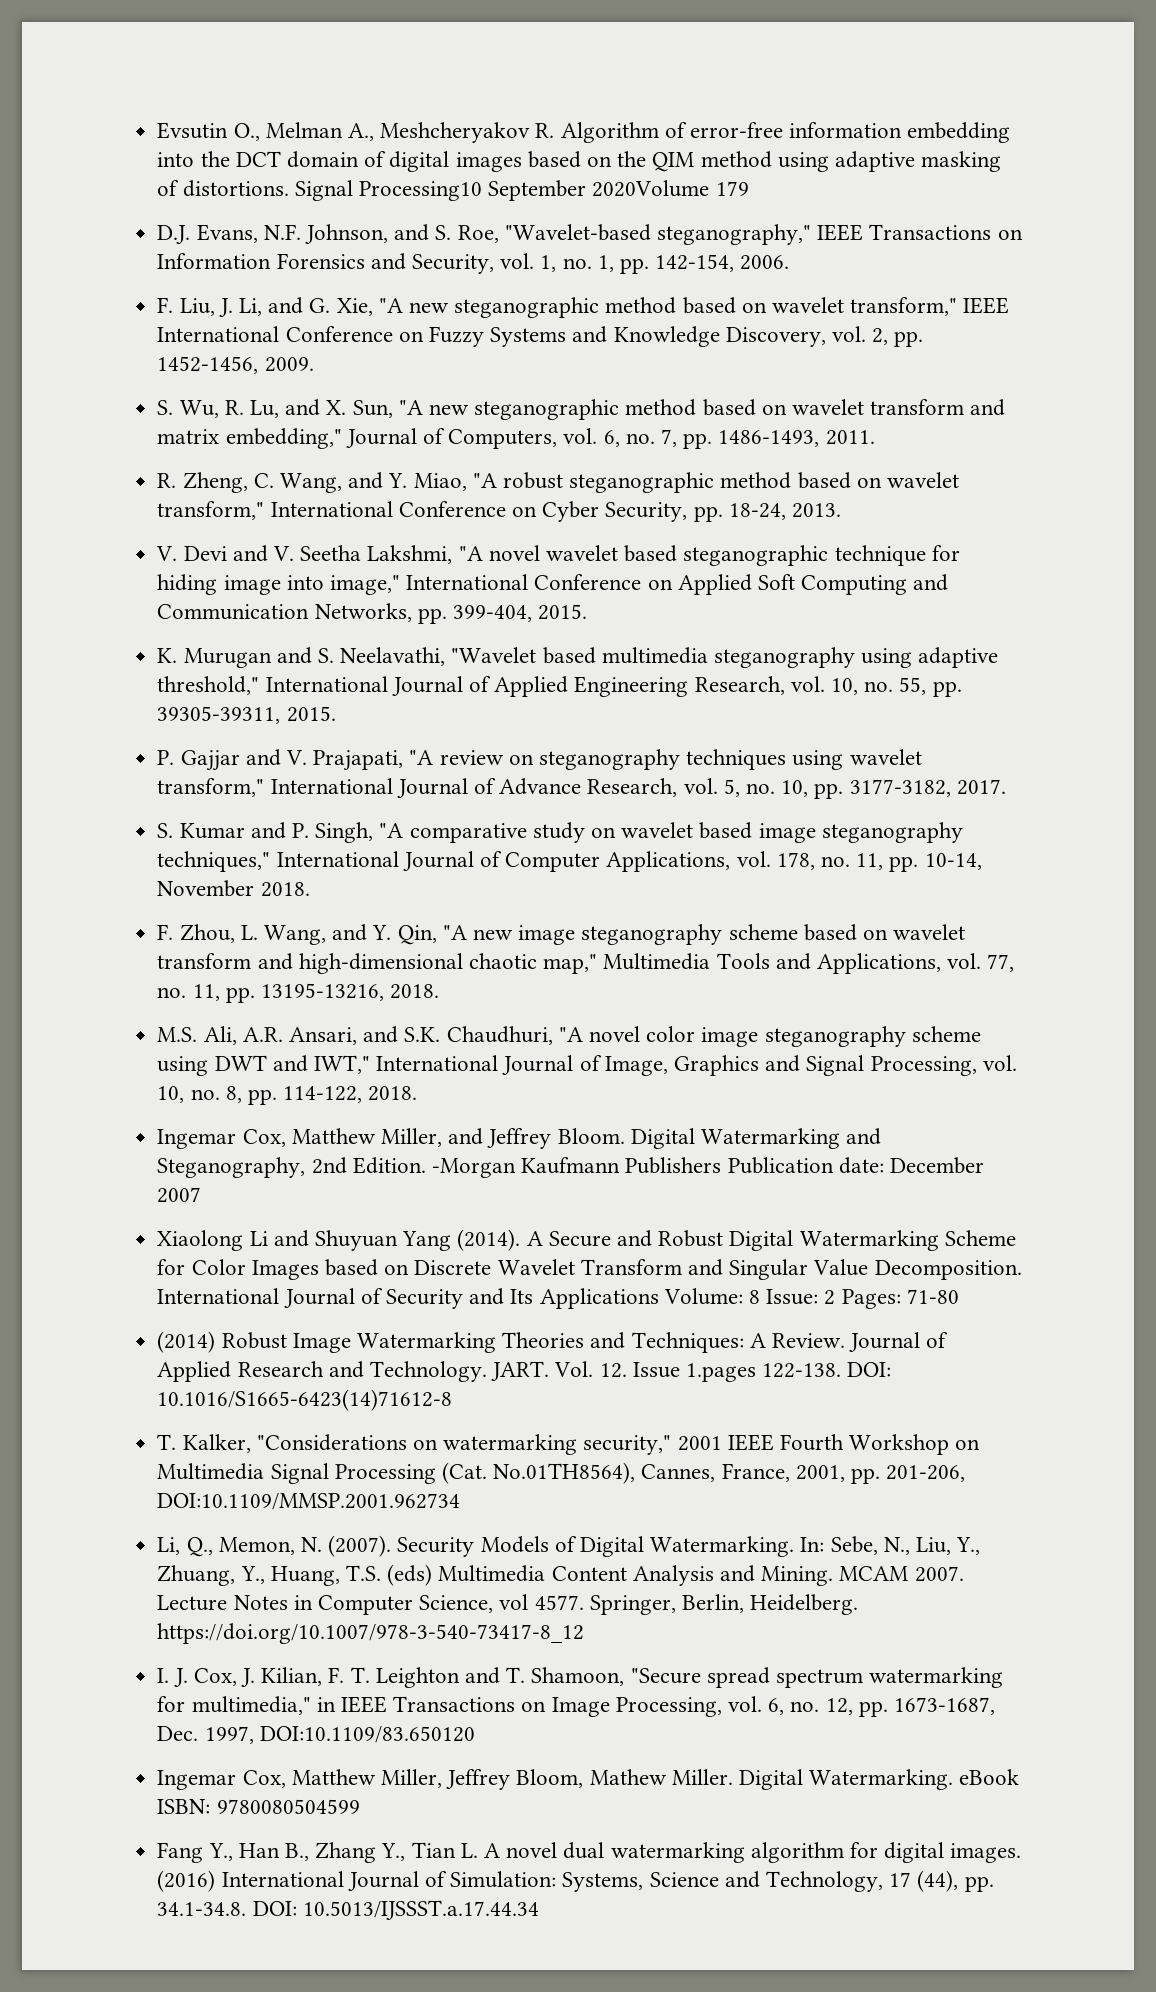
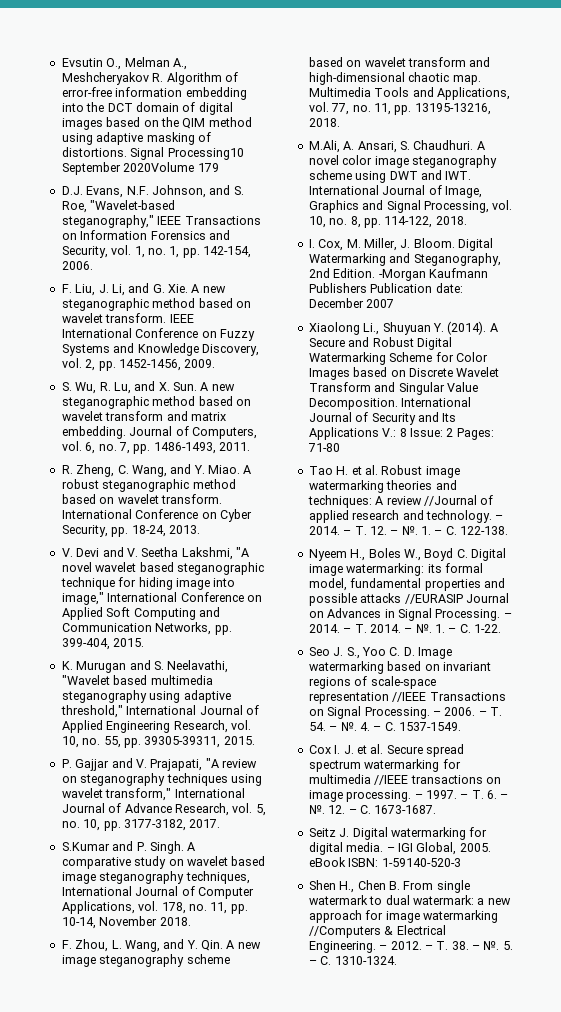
[336,297,958,318] Xie, "A new steganographic method based on wavelet transform," -> [168,284,226,293] [61,298,251,311] [61,313,167,323] Xie. A new steganographic method based on wavelet transform.
[352,400,423,418] Sun, "A -> [173,382,209,391] Sun. A
[225,428,342,449] embedding," -> [61,426,126,439] embedding.
[413,473,497,491] Miao, "A -> [208,465,252,474] Miao. A
[157,501,265,520] transform," -> [160,494,222,504] transform.
[157,822,404,843] S. Kumar and P. Singh, "A -> [61,841,196,854] S.Kumar and P. Singh. A
[157,851,271,872] techniques," -> [185,871,250,884] techniques,
[397,925,467,945] Qin, "A -> [201,940,235,951] Qin. A
[543,954,598,974] map," -> [452,75,481,85] map.
[157,1026,583,1045] M.S. Ali, A.R. Ansari, and S.K. Chaudhuri, "A -> [308,140,485,153] M.Ali, A. Ansari, S. Chaudhuri. A
[313,1055,370,1074] IWT," -> [445,171,472,180] IWT.
[157,1128,552,1149] Ingemar Cox, Matthew Miller, and Jeffrey -> [308,238,411,251] I. Cox, M. Miller, J.
[249,1230,452,1251] Li and Shuyuan Yang -> [363,322,444,335] Li., Shuyuan Y.
[663,1288,743,1305] Volume: -> [382,428,397,437] V.:
[157,1331,949,1353] [157,1361,892,1382] [157,1389,453,1411] [157,1434,981,1455] [157,1462,966,1484] [157,1493,461,1510] [157,1535,981,1557] [157,1564,964,1586] [157,1594,859,1615] [157,1623,585,1644] [157,1667,1004,1688] [157,1696,996,1717] [157,1726,475,1744] [157,1769,1020,1790] [157,1799,360,1814] [157,1842,1022,1863] [157,1870,994,1892] [157,1900,539,1920] (2014) Robust Image Watermarking Theories and Techniques: A Review. Journal of Applied Research and Technology. JART. Vol. 12. Issue 1.pages 122-138. DOI: 10.1016/S1665-6423(14)71612-8 // T. Kalker, "Considerations on watermarking security," 2001 IEEE Fourth Workshop on Multimedia Signal Processing (Cat. No.01TH8564), Cannes, France, 2001, pp. 201-206, DOI:10.1109/MMSP.2001.962734 // Li, Q., Memon, N. (2007). Security Models of Digital Watermarking. In: Sebe, N., Liu, Y., Zhuang, Y., Huang, T.S. (eds) Multimedia Content Analysis and Mining. MCAM 2007. Lecture Notes in Computer Science, vol 4577. Springer, Berlin, Heidelberg. https://doi.org/10.1007/978-3-540-73417-8_12 // I. J. Cox, J. Kilian, F. T. Leighton and T. Shamoon, "Secure spread spectrum watermarking for multimedia," in IEEE Transactions on Image Processing, vol. 6, no. 12, pp. 1673-1687, Dec. 1997, DOI:10.1109/83.650120 // Ingemar Cox, Matthew Miller, Jeffrey Bloom, Mathew Miller. Digital Watermarking. eBook ISBN: 9780080504599 // Fang Y., Han B., Zhang Y., Tian L. A novel dual watermarking algorithm for digital images. (2016) International Journal of Simulation: Systems, Science and Technology, 17 (44), pp. 34.1-34.8. DOI: 10.5013/IJSSST.a.17.44.34 -> [308,465,460,478] [308,480,457,493] [307,495,494,508] [308,510,504,523] [308,526,509,535] [308,548,506,561] [308,563,483,576] [308,578,505,591] [308,593,509,606] [308,608,512,621] [308,624,502,633] [308,647,452,659] [308,661,491,674] [308,676,436,689] [308,692,506,704] [308,706,502,719] [308,722,461,731] [308,744,464,757] [308,759,461,772] [308,774,501,785] [308,790,509,802] [308,805,437,814] [308,827,488,840] [308,842,491,855] [308,857,461,867] [308,880,470,893] [308,895,511,905] [308,910,498,923] [308,925,446,938] [308,941,513,953] [308,956,397,965] Tao H. et al. Robust image watermarking theories and techniques: A review //Journal of applied research and technology. – 2014. – Т. 12. – №. 1. – С. 122-138. // Nyeem H., Boles W., Boyd C. Digital image watermarking: its formal model, fundamental properties and possible attacks //EURASIP Journal on Advances in Signal Processing. – 2014. – Т. 2014. – №. 1. – С. 1-22. // Seo J. S., Yoo C. D. Image watermarking based on invariant regions of scale-space representation //IEEE Transactions on Signal Processing. – 2006. – Т. 54. – №. 4. – С. 1537-1549. // Cox I. J. et al. Secure spread spectrum watermarking for multimedia //IEEE transactions on image processing. – 1997. – Т. 6. – №. 12. – С. 1673-1687. // Seitz J. Digital watermarking for digital media. – IGI Global, 2005. eBook ISBN: 1-59140-520-3 // Shen H., Chen B. From single watermark to dual watermark: a new approach for image watermarking //Computers & Electrical Engineering. – 2012. – Т. 38. – №. 5. – С. 1310-1324.

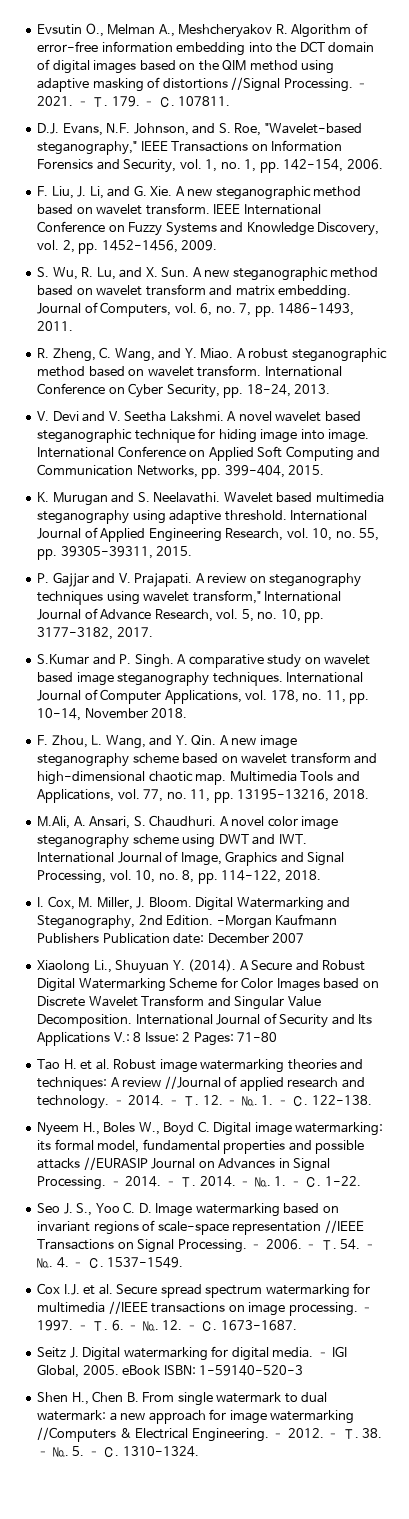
[61,147,244,160] [61,162,219,175] distortions. Signal Processing10 September 2020Volume 179 -> [162,77,369,92] [37,96,231,108] distortions //Signal Processing. – 2021. – Т. 179. – С. 107811.
[181,547,249,560] Lakshmi, "A -> [169,411,237,422] Lakshmi. A
[61,592,104,605] image," -> [328,429,370,443] image.
[167,660,229,673] [61,675,110,685] Neelavathi, "Wavelet -> [153,492,273,503] Neelavathi. Wavelet
[60,705,123,718] threshold," -> [224,510,287,521] threshold.
[150,758,219,771] Prajapati, "A -> [134,573,205,587] Prajapati. A
[185,871,250,884] techniques, -> [212,672,283,686] techniques.
[334,745,354,754] I. J. -> [63,1284,80,1295] I.J.

